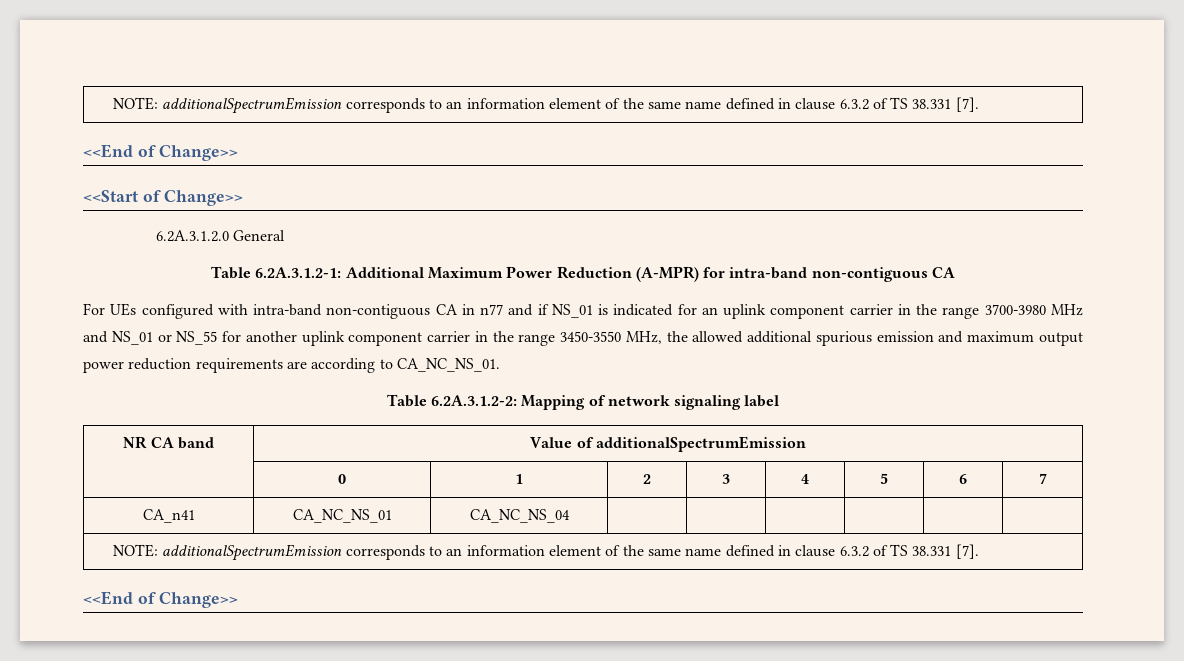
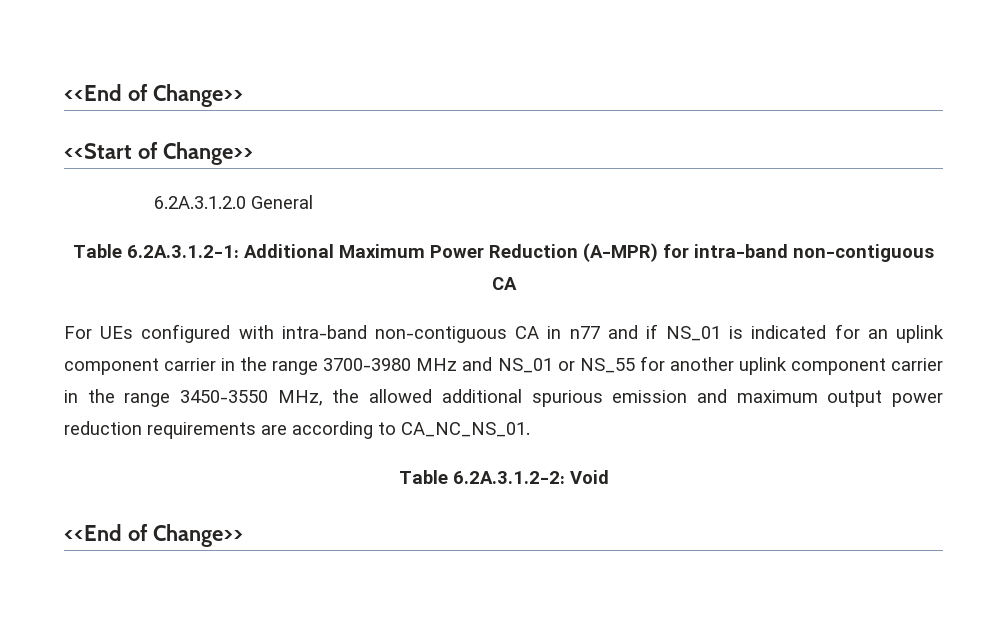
[113,97,979,114] NOTE: additionalSpectrumEmission corresponds to an information element of the same name defined in clause 6.3.2 of TS 38.331 [7]. // -> (64, 92) none
[521,395,780,410] [123,436,214,449] [530,436,806,452] [338,474,346,484] [515,474,523,484] [643,474,651,484] [722,474,730,484] [801,474,809,484] [880,473,888,484] [959,474,967,484] [1038,473,1047,484] [142,509,195,523] [292,509,392,523] [469,509,570,523] [113,544,979,561] Mapping of network signaling label // NR CA band | Value of additionalSpectrumEmission // | 0 | 1 | 2 | 3 | 4 | 5 | 6 | 7 // CA_n41 | CA_NC_NS_01 | CA_NC_NS_04 | | | | | | // NOTE: additionalSpectrumEmission corresponds to an information element of the same name defined in clause 6.3.2 of TS 38.331 [7]. -> [569,470,609,484] Void

